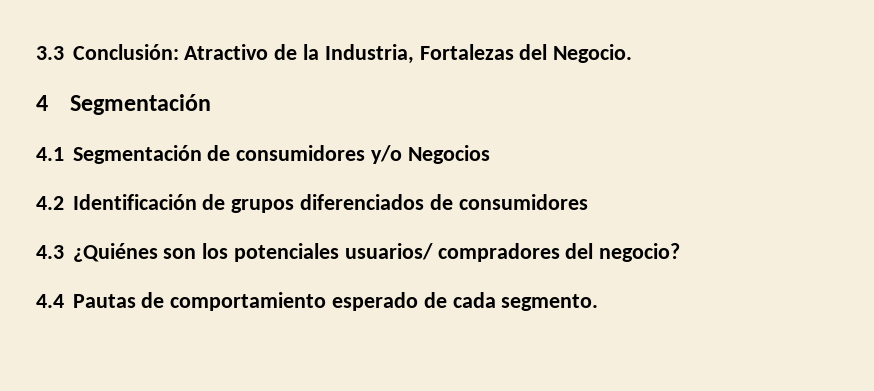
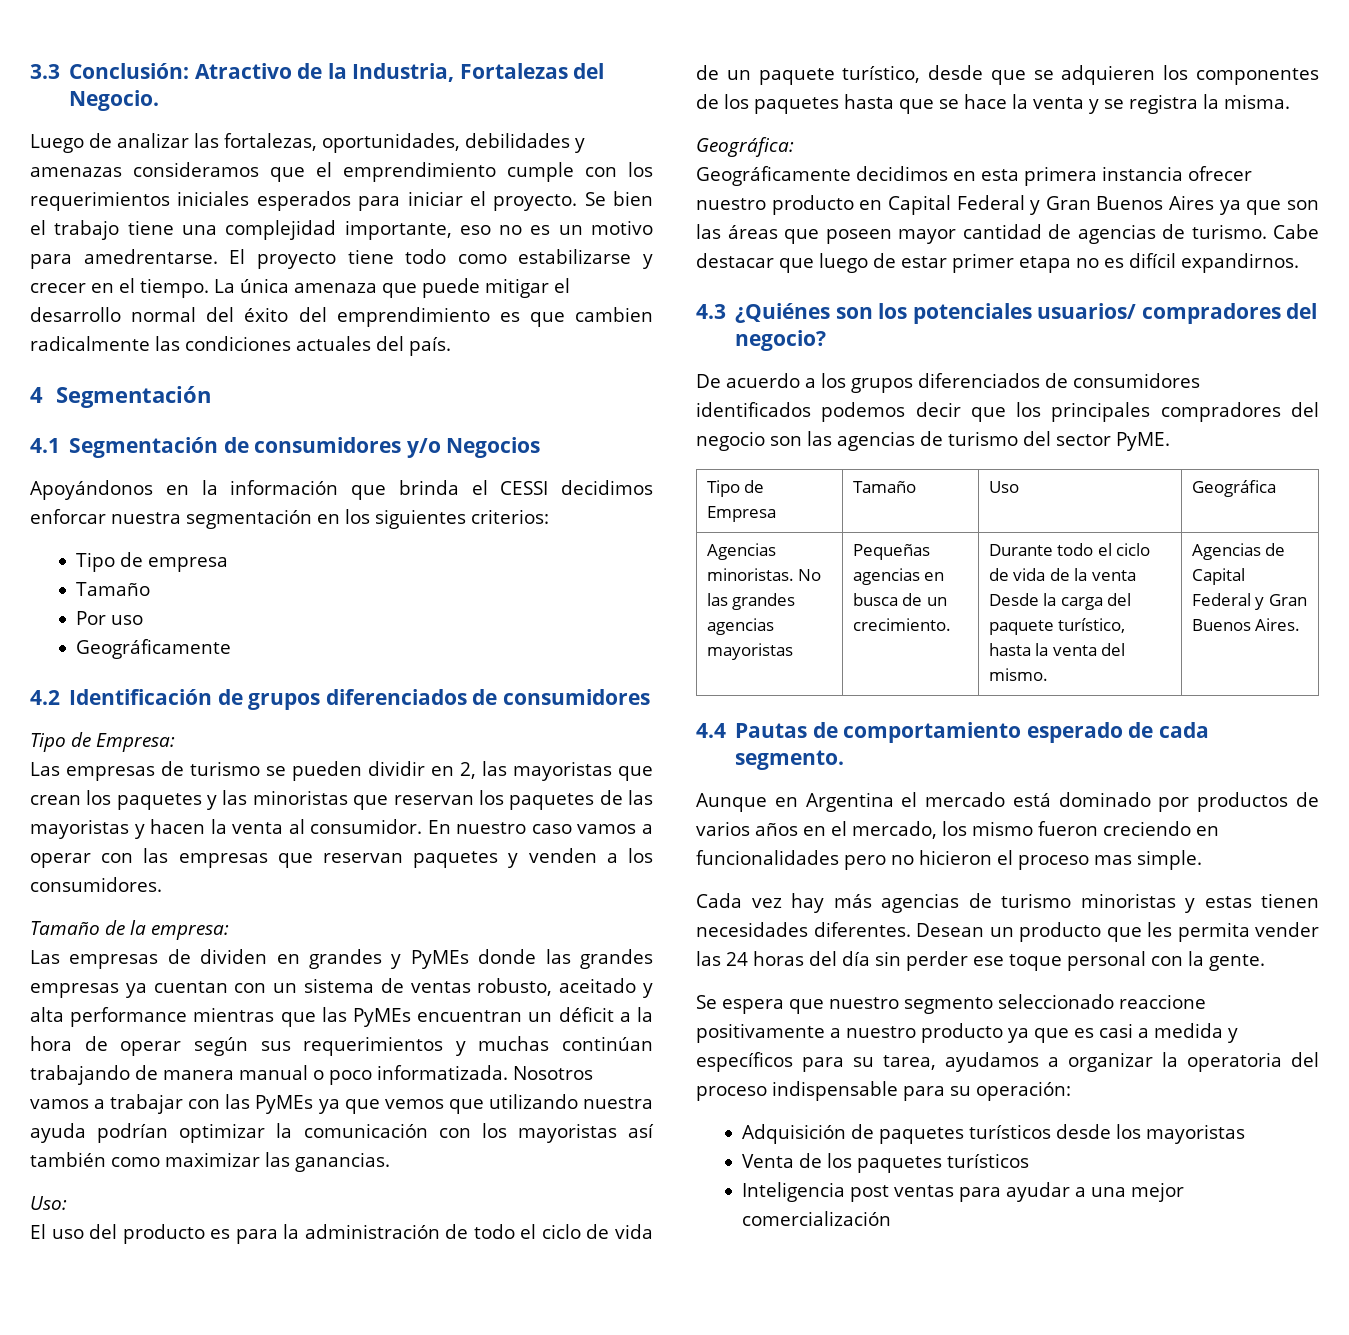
(633, 53) none -> [30,133,585,153] [30,162,653,182] [30,191,653,211] [30,220,653,240] [30,249,653,269] [30,278,570,298] [30,307,653,327] [30,336,451,356] // Luego de analizar las fortalezas, oportunidades, debilidades y amenazas consideramos que el emprendimiento cumple con los requerimientos iniciales esperados para iniciar el proyecto. Se bien el trabajo tiene una complejidad importante, eso no es un motivo para amedrentarse. El proyecto tiene todo como estabilizarse y crecer en el tiempo. La única amenaza que puede mitigar el desarrollo normal del éxito del emprendimiento es que cambien radicalmente las condiciones actuales del país.
(490, 154) none -> [30,480,653,500] [30,509,549,529] [76,552,229,572] [76,582,151,596] [76,611,144,625] [76,639,232,659] // Apoyándonos en la información que brinda el CESSI decidimos enforcar nuestra segmentación en los siguientes criterios: // Tipo de empresa // Tamaño // Por uso // Geográficamente
(588, 202) none -> [30,732,175,752] [30,761,653,781] [30,790,654,810] [30,819,653,839] [30,848,653,868] [30,877,162,892] [30,920,229,940] [30,949,653,969] [30,978,653,998] [30,1007,653,1027] [30,1036,653,1056] [30,1065,593,1085] [30,1094,653,1114] [30,1123,654,1143] [30,1152,390,1172] [30,1196,67,1210] [30,1224,654,1244] [696,65,1319,85] [696,94,1290,114] [696,137,794,157] [696,166,1252,186] [696,195,1319,215] [696,224,1319,244] [696,253,1299,273] // Tipo de Empresa: // Las empresas de turismo se pueden dividir en 2, las mayoristas que crean los paquetes y las minoristas que reservan los paquetes de las mayoristas y hacen la venta al consumidor. En nuestro caso vamos a operar con las empresas que reservan paquetes y venden a los consumidores. // Tamaño de la empresa: // Las empresas de dividen en grandes y PyMEs donde las grandes empresas ya cuentan con un sistema de ventas robusto, aceitado y alta performance mientras que las PyMEs encuentran un déficit a la hora de operar según sus requerimientos y muchas continúan trabajando de manera manual o poco informatizada. Nosotros vamos a trabajar con las PyMEs ya que vemos que utilizando nuestra ayuda podrían optimizar la comunicación con los mayoristas así también como maximizar las ganancias. // Uso: // El uso del producto es para la administración de todo el ciclo de vida de un paquete turístico, desde que se adquieren los componentes de los paquetes hasta que se hace la venta y se registra la misma. // Geográfica: // Geográficamente decidimos en esta primera instancia ofrecer nuestro producto en Capital Federal y Gran Buenos Aires ya que son las áreas que poseen mayor cantidad de agencias de turismo. Cabe destacar que luego de estar primer etapa no es difícil expandirnos.
(681, 252) none -> [696,373,1200,393] [696,402,1319,422] [696,431,1170,451] [706,480,765,497] [706,506,776,522] [852,481,916,493] [988,481,1019,493] [1191,480,1276,497] [706,543,776,560] [706,568,822,581] [706,593,796,610] [706,618,774,635] [706,643,793,660] [852,544,930,560] [852,568,945,585] [852,593,947,606] [852,618,951,631] [988,543,1151,556] [988,568,1136,581] [988,593,1132,610] [988,618,1126,635] [988,643,1126,656] [988,668,1048,681] [1191,543,1286,560] [1191,568,1245,585] [1191,593,1307,610] [1191,618,1301,631] // De acuerdo a los grupos diferenciados de consumidores identificados podemos decir que los principales compradores del negocio son las agencias de turismo del sector PyME. // Tipo de Empresa | Tamaño | Uso | Geográfica // Agencias minoristas. No las grandes agencias mayoristas | Pequeñas agencias en busca de un crecimiento. | Durante todo el ciclo de vida de la venta Desde la carga del paquete turístico, hasta la venta del mismo. | Agencias de Capital Federal y Gran Buenos Aires.
(599, 302) none -> [696,792,1319,812] [696,821,1219,839] [696,850,1202,870] [696,893,1319,913] [696,922,1319,942] [696,951,1265,971] [696,994,1206,1014] [696,1023,1238,1043] [696,1052,1319,1072] [696,1081,1071,1101] [742,1124,1246,1144] [742,1153,1030,1173] [742,1182,1185,1202] [742,1211,892,1226] // Aunque en Argentina el mercado está dominado por productos de varios años en el mercado, los mismo fueron creciendo en funcionalidades pero no hicieron el proceso mas simple. // Cada vez hay más agencias de turismo minoristas y estas tienen necesidades diferentes. Desean un producto que les permita vender las 24 horas del día sin perder ese toque personal con la gente. // Se espera que nuestro segmento seleccionado reaccione positivamente a nuestro producto ya que es casi a medida y específicos para su tarea, ayudamos a organizar la operatoria del proceso indispensable para su operación: // Adquisición de paquetes turísticos desde los mayoristas // Venta de los paquetes turísticos // Inteligencia post ventas para ayudar a una mejor comercialización

